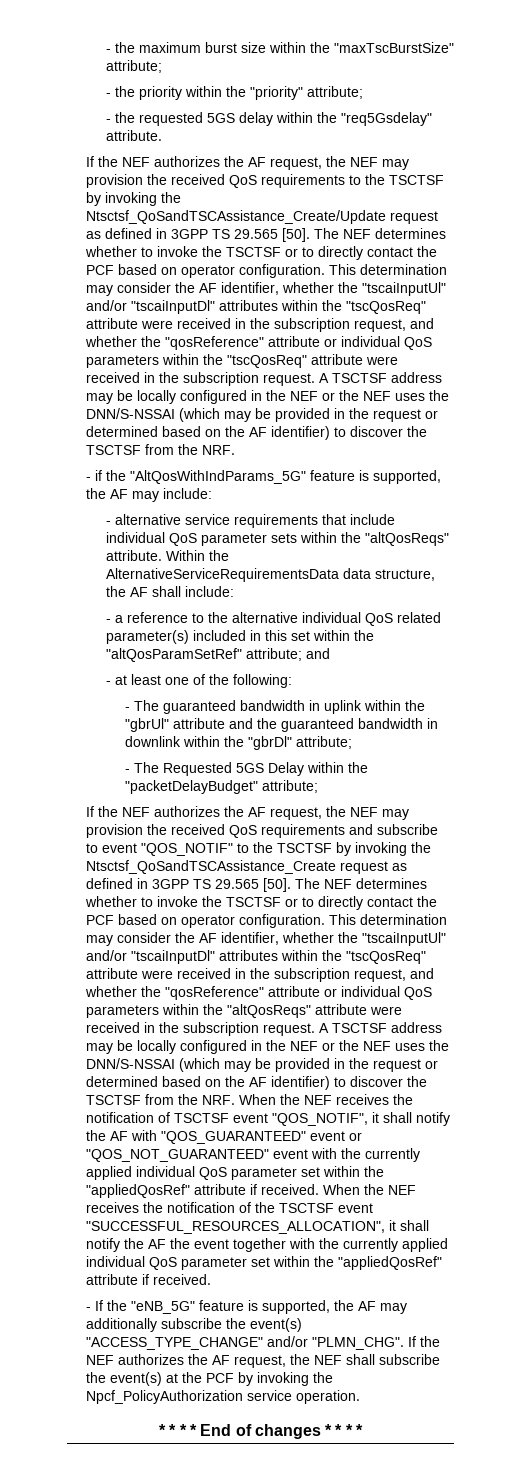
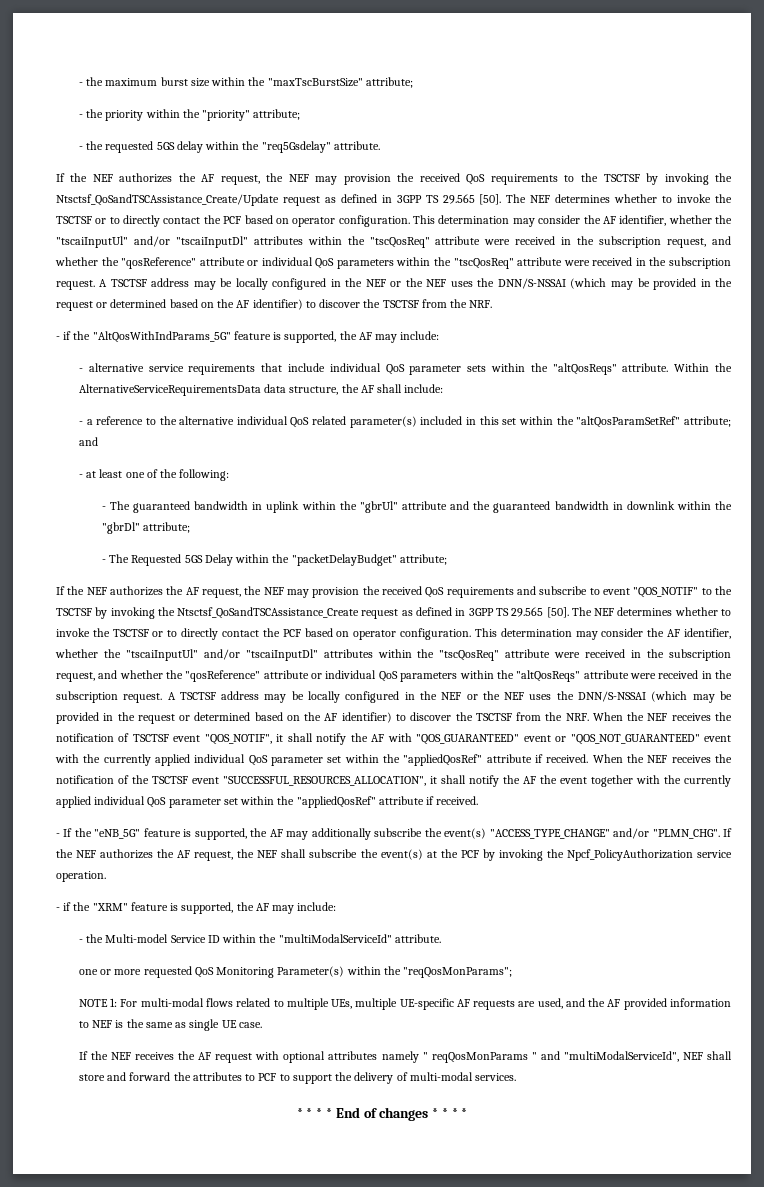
(361, 1397) none -> [55,902,337,914] [78,934,441,943] [78,966,513,978] [78,998,732,1010] [78,1019,262,1031] [78,1051,732,1063] [78,1072,517,1084] // - if the "XRM" feature is supported, the AF may include: // - the Multi-model Service ID within the "multiModalServiceId" attribute. // one or more requested QoS Monitoring Parameter(s) within the "reqQosMonParams"; // NOTE 1: For multi-modal flows related to multiple UEs, multiple UE-specific AF requests are used, and the AF provided information to NEF is the same as single UE case. // If the NEF receives the AF request with optional attributes namely " reqQosMonParams " and "multiModalServiceId", NEF shall store and forward the attributes to PCF to support the delivery of multi-modal services.

